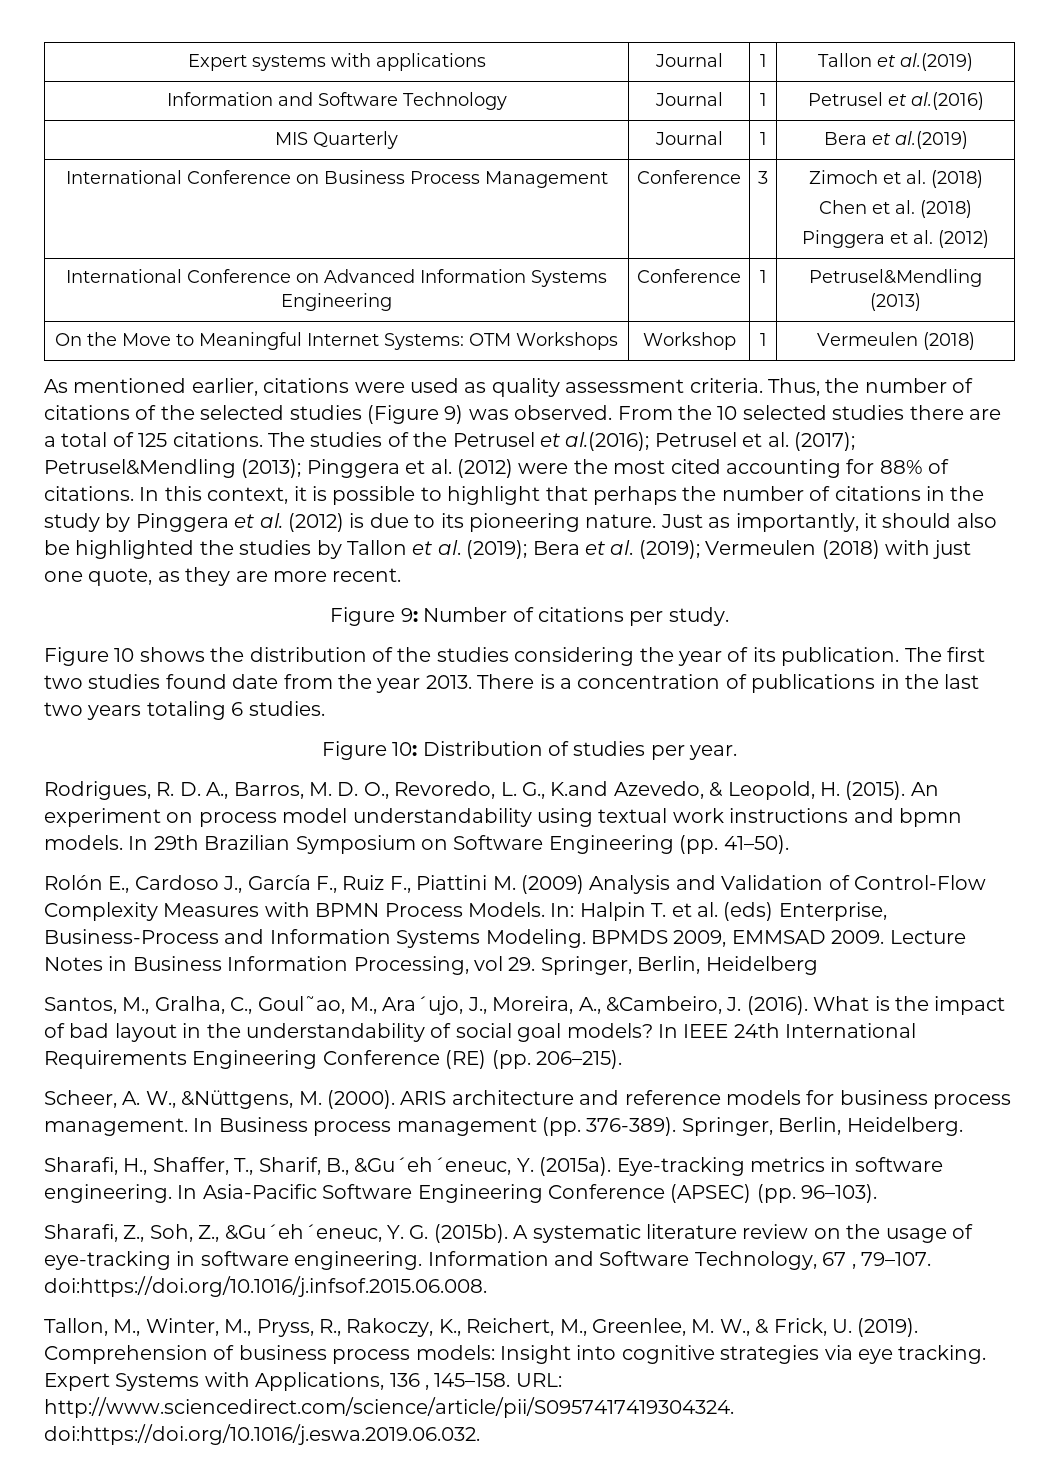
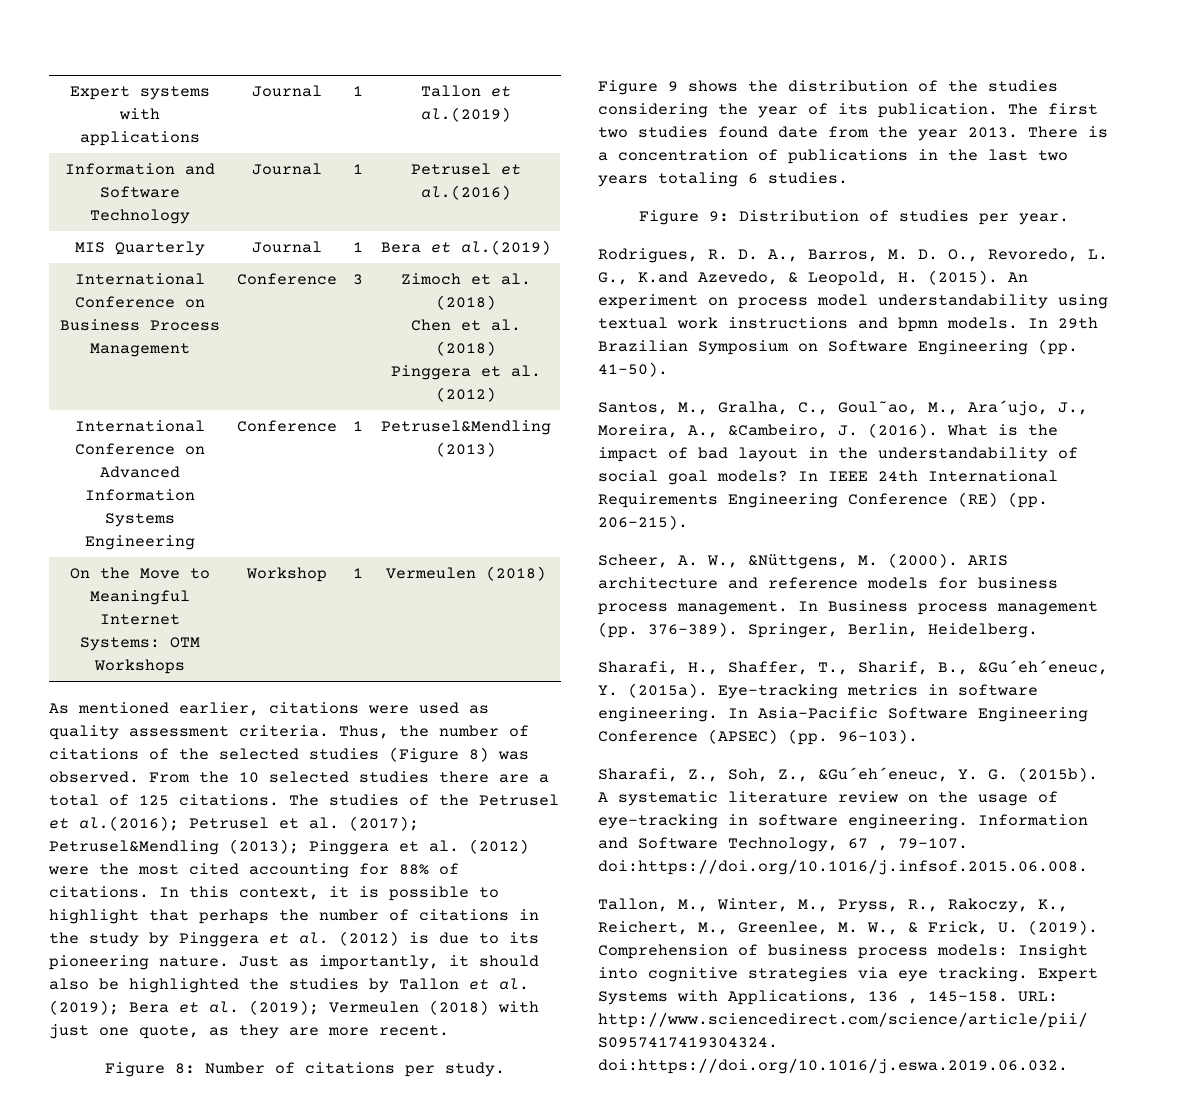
[444,405,464,424] 9) -> [469,747,489,762] 8)
[400,608,418,622] 9: -> [175,1063,195,1074] 8:
[114,648,135,662] 10 -> [668,81,678,92] 9
[392,742,418,756] 10: -> [709,211,729,222] 9:
[44,875,986,894] [44,902,887,921] [44,929,966,948] [44,956,818,975] // Rolón E., Cardoso J., García F., Ruiz F., Piattini M. (2009) Analysis and Validation of Control-Flow Complexity Measures with BPMN Process Models. In: Halpin T. et al. (eds) Enterprise, Business-Process and Information Systems Modeling. BPMDS 2009, EMMSAD 2009. Lecture Notes in Business Information Processing, vol 29. Springer, Berlin, Heidelberg -> (668, 369) none

